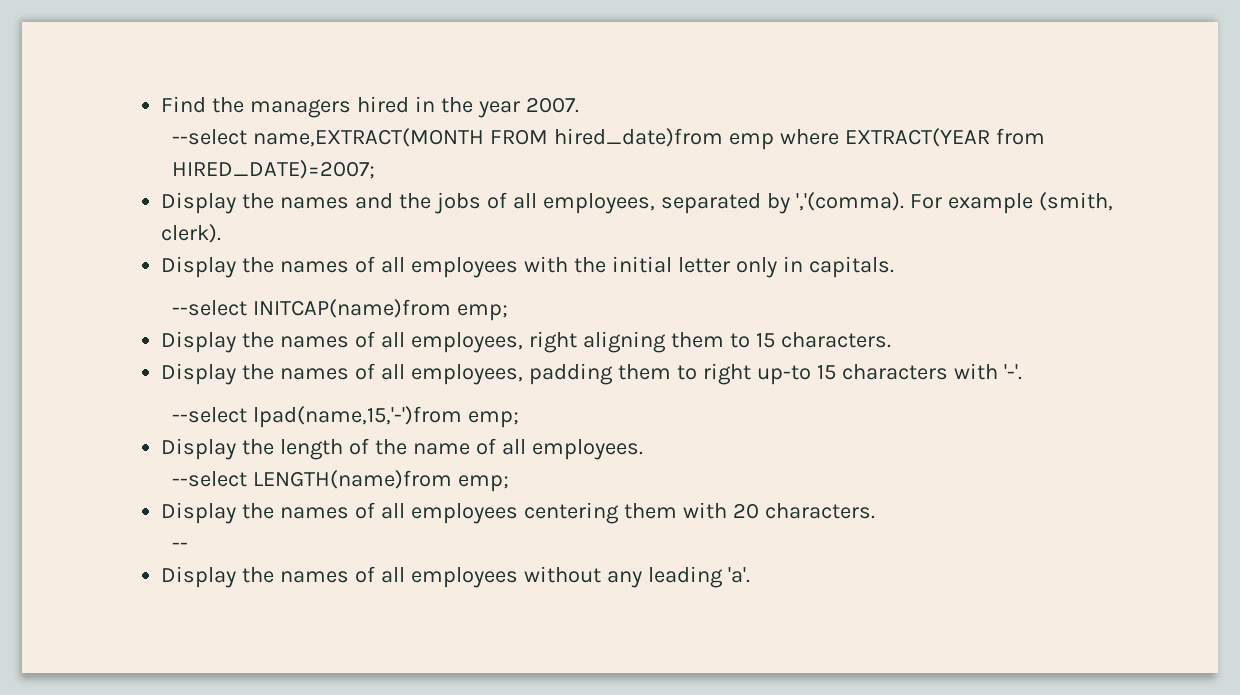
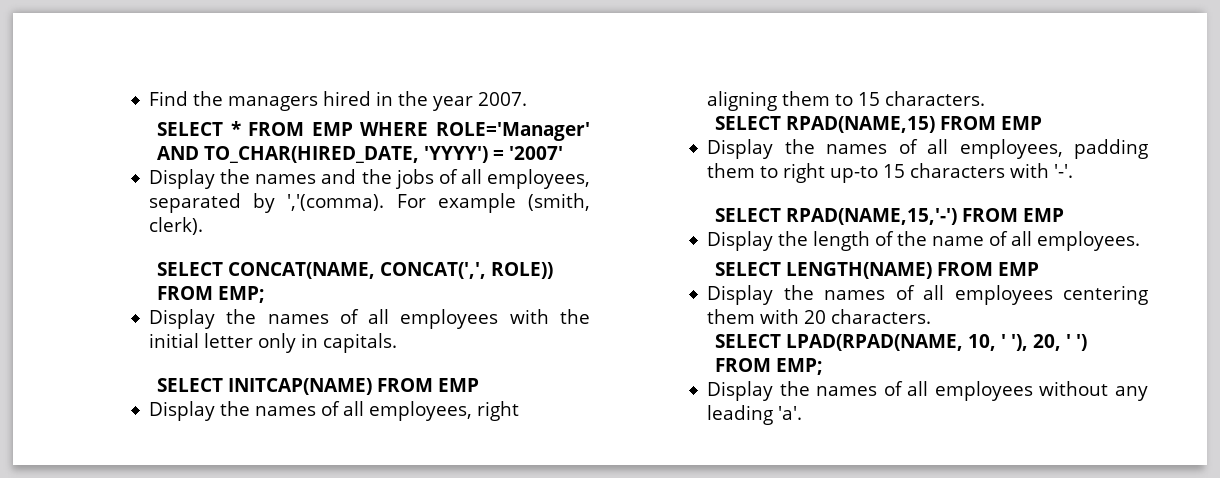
[172,128,1046,150] [172,160,376,179] --select name,EXTRACT(MONTH FROM hired_date)from emp where EXTRACT(YEAR from HIRED_DATE)=2007; -> [157,121,590,141] [157,146,564,163] SELECT * FROM EMP WHERE ROLE='Manager' AND TO_CHAR(HIRED_DATE, 'YYYY') = '2007'
(222, 233) none -> [157,262,554,279] [157,286,266,303] // SELECT CONCAT(NAME, CONCAT(',', ROLE)) FROM EMP;
[172,299,509,321] --select INITCAP(name)from emp; -> [157,378,480,395] SELECT INITCAP(NAME) FROM EMP
(891, 340) none -> [715,116,1043,133] // SELECT RPAD(NAME,15) FROM EMP
[172,406,520,428] --select lpad(name,15,'-')from emp; -> [715,208,1065,225] SELECT RPAD(NAME,15,'-') FROM EMP
[172,470,510,492] --select LENGTH(name)from emp; -> [715,262,1040,279] SELECT LENGTH(NAME) FROM EMP
[172,542,189,550] -- -> [715,334,1088,351] [715,358,824,375] SELECT LPAD(RPAD(NAME, 10, ' '), 20, ' ') FROM EMP;

